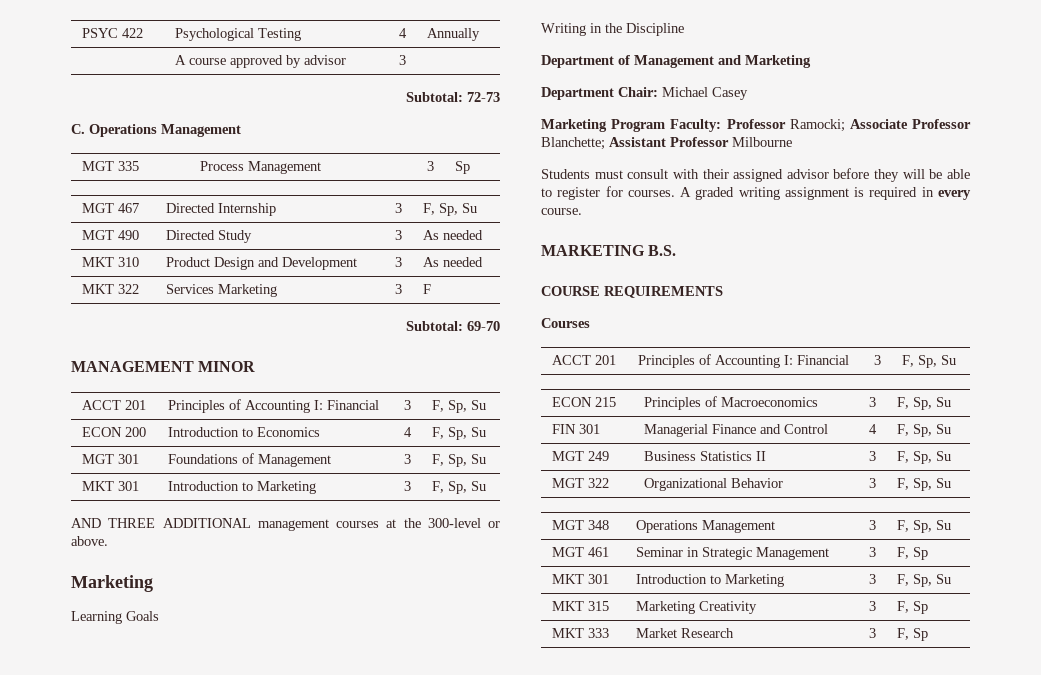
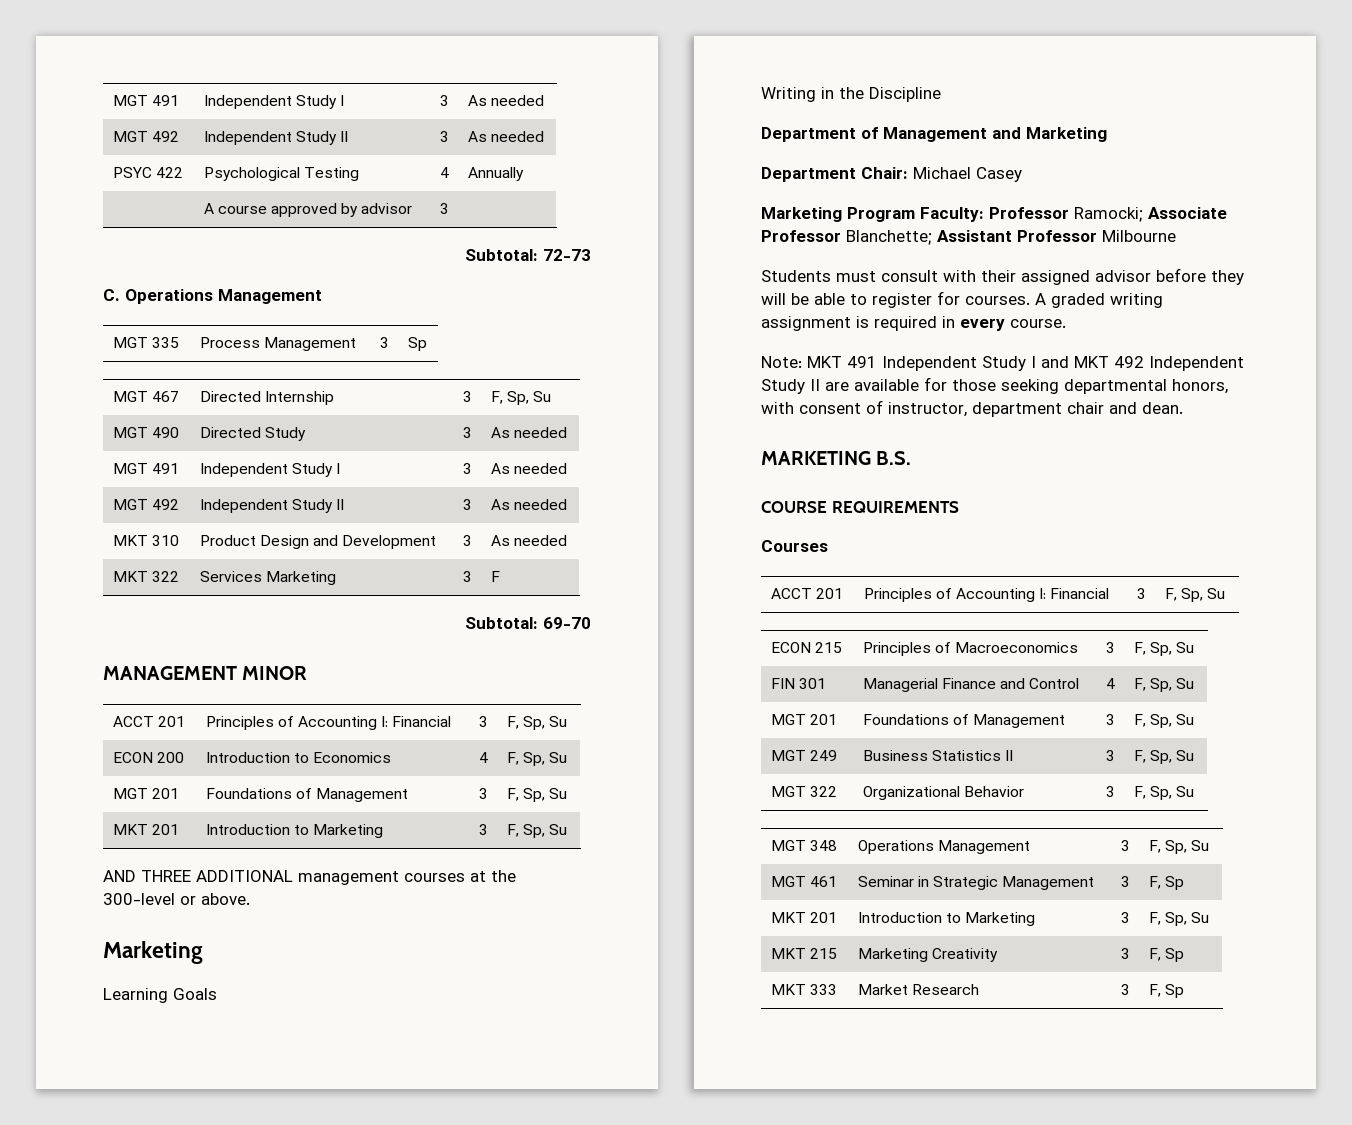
(81, 33) none -> [112,95,179,106] [203,95,345,109] [440,95,450,106] [467,95,544,106] [112,131,179,142] [203,131,349,145] [440,131,450,142] [467,131,544,142] MGT 491 | Independent Study I | 3 | As needed // MGT 492 | Independent Study II | 3 | As needed //
(483, 235) none -> [112,463,179,474] [199,463,341,477] [463,463,473,474] [490,463,567,474] [112,499,179,510] [199,499,345,513] [463,499,473,510] [490,499,567,510] // MGT 491 | Independent Study I | 3 | As needed // MGT 492 | Independent Study II | 3 | As needed
[117,454,139,464] 301 -> [151,788,179,799] 201
[117,481,139,491] 301 -> [151,824,179,835] 201
(582, 211) none -> [761,356,1244,371] [761,377,1228,394] [761,400,1183,417] // Note: MKT 491 Independent Study I and MKT 492 Independent Study II are available for those seeking departmental honors, with consent of instructor, department chair and dean.
(951, 429) none -> [770,714,837,725] [862,714,1066,728] [1106,714,1116,725] [1133,714,1195,728] // MGT 201 | Foundations of Management | 3 | F, Sp, Su
[587,574,609,584] 301 -> [809,912,837,923] 201
[587,601,609,611] 315 -> [809,948,837,959] 215

